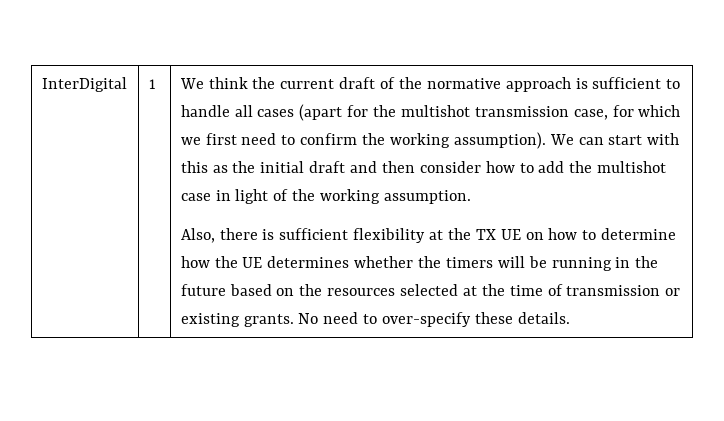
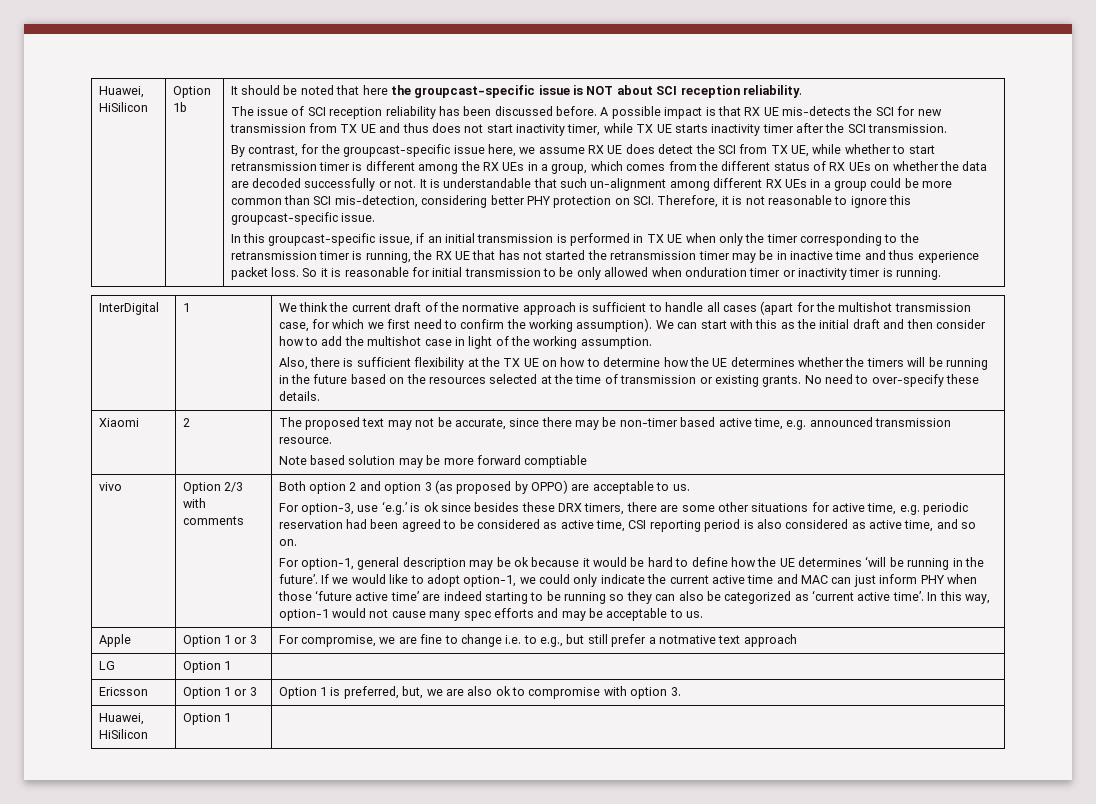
(41, 84) none -> [98,86,144,98] [98,102,148,112] [172,86,211,98] [172,102,187,112] [230,85,802,98] [230,106,942,119] [229,123,948,136] [230,144,935,157] [230,161,988,174] [230,178,953,191] [230,195,912,208] [230,212,376,225] [230,233,919,246] [230,250,979,263] [230,267,942,280] Huawei, HiSilicon | Option 1b | It should be noted that here the groupcast-specific issue is NOT about SCI reception reliability. // The issue of SCI reception reliability has been discussed before. A possible impact is that RX UE mis-detects the SCI for new transmission from TX UE and thus does not start inactivity timer, while TX UE starts inactivity timer after the SCI transmission. // By contrast, for the groupcast-specific issue here, we assume RX UE does detect the SCI from TX UE, while whether to start retransmission timer is different among the RX UEs in a group, which comes from the different status of RX UEs on whether the data are decoded successfully or not. It is understandable that such un-alignment among different RX UEs in a group could be more common than SCI mis-detection, considering better PHY protection on SCI. Therefore, it is not reasonable to ignore this groupcast-specific issue. // In this groupcast-specific issue, if an initial transmission is performed in TX UE when only the timer corresponding to the retransmission timer is running, the RX UE that has not started the retransmission timer may be in inactive time and thus experience packet loss. So it is reasonable for initial transmission to be only allowed when onduration timer or inactivity timer is running. //
(570, 318) none -> [98,418,139,427] [182,418,190,427] [278,417,952,430] [278,437,332,444] [278,455,588,468] [98,482,122,491] [182,482,244,494] [182,498,206,508] [182,516,244,525] [278,480,690,494] [278,501,969,515] [278,519,977,532] [278,539,297,546] [278,556,984,570] [278,574,977,587] [277,590,990,604] [278,608,704,621] [98,634,131,647] [182,635,257,647] [278,634,797,647] [98,661,115,670] [182,661,232,673] [98,687,148,696] [182,687,257,699] [278,686,681,699] [98,713,144,725] [98,729,148,739] [182,713,232,725] // Xiaomi | 2 | The proposed text may not be accurate, since there may be non-timer based active time, e.g. announced transmission resource. // Note based solution may be more forward comptiable // vivo | Option 2/3 with comments | Both option 2 and option 3 (as proposed by OPPO) are acceptable to us. // For option-3, use ‘e.g.’ is ok since besides these DRX timers, there are some other situations for active time, e.g. periodic reservation had been agreed to be considered as active time, CSI reporting period is also considered as active time, and so on. // For option-1, general description may be ok because it would be hard to define how the UE determines ‘will be running in the future’. If we would like to adopt option-1, we could only indicate the current active time and MAC can just inform PHY when those ‘future active time’ are indeed starting to be running so they can also be categorized as ‘current active time’. In this way, option-1 would not cause many spec efforts and may be acceptable to us. // Apple | Option 1 or 3 | For compromise, we are fine to change i.e. to e.g., but still prefer a notmative text approach // LG | Option 1 | // Ericsson | Option 1 or 3 | Option 1 is preferred, but, we are also ok to compromise with option 3. // Huawei, HiSilicon | Option 1 |

